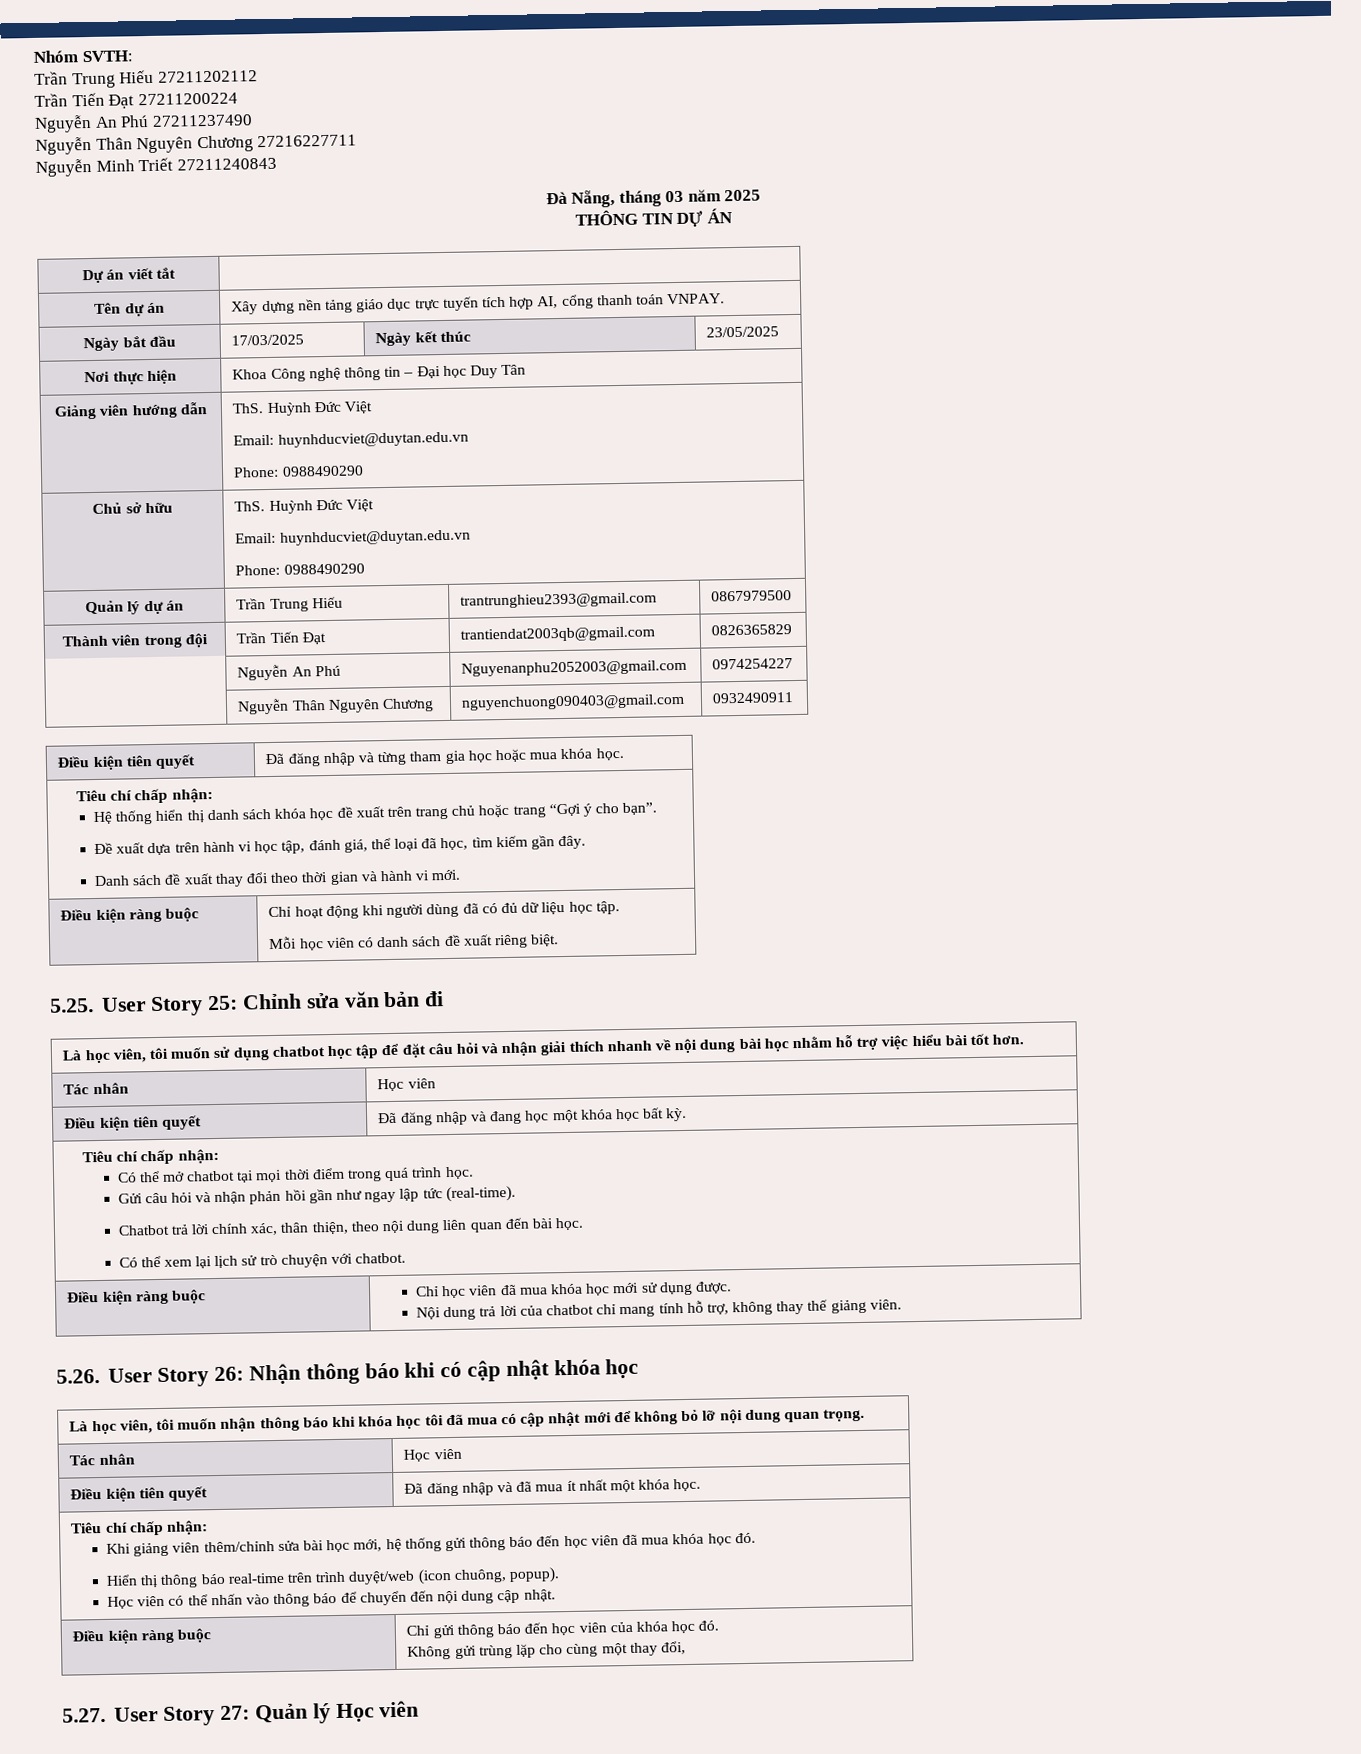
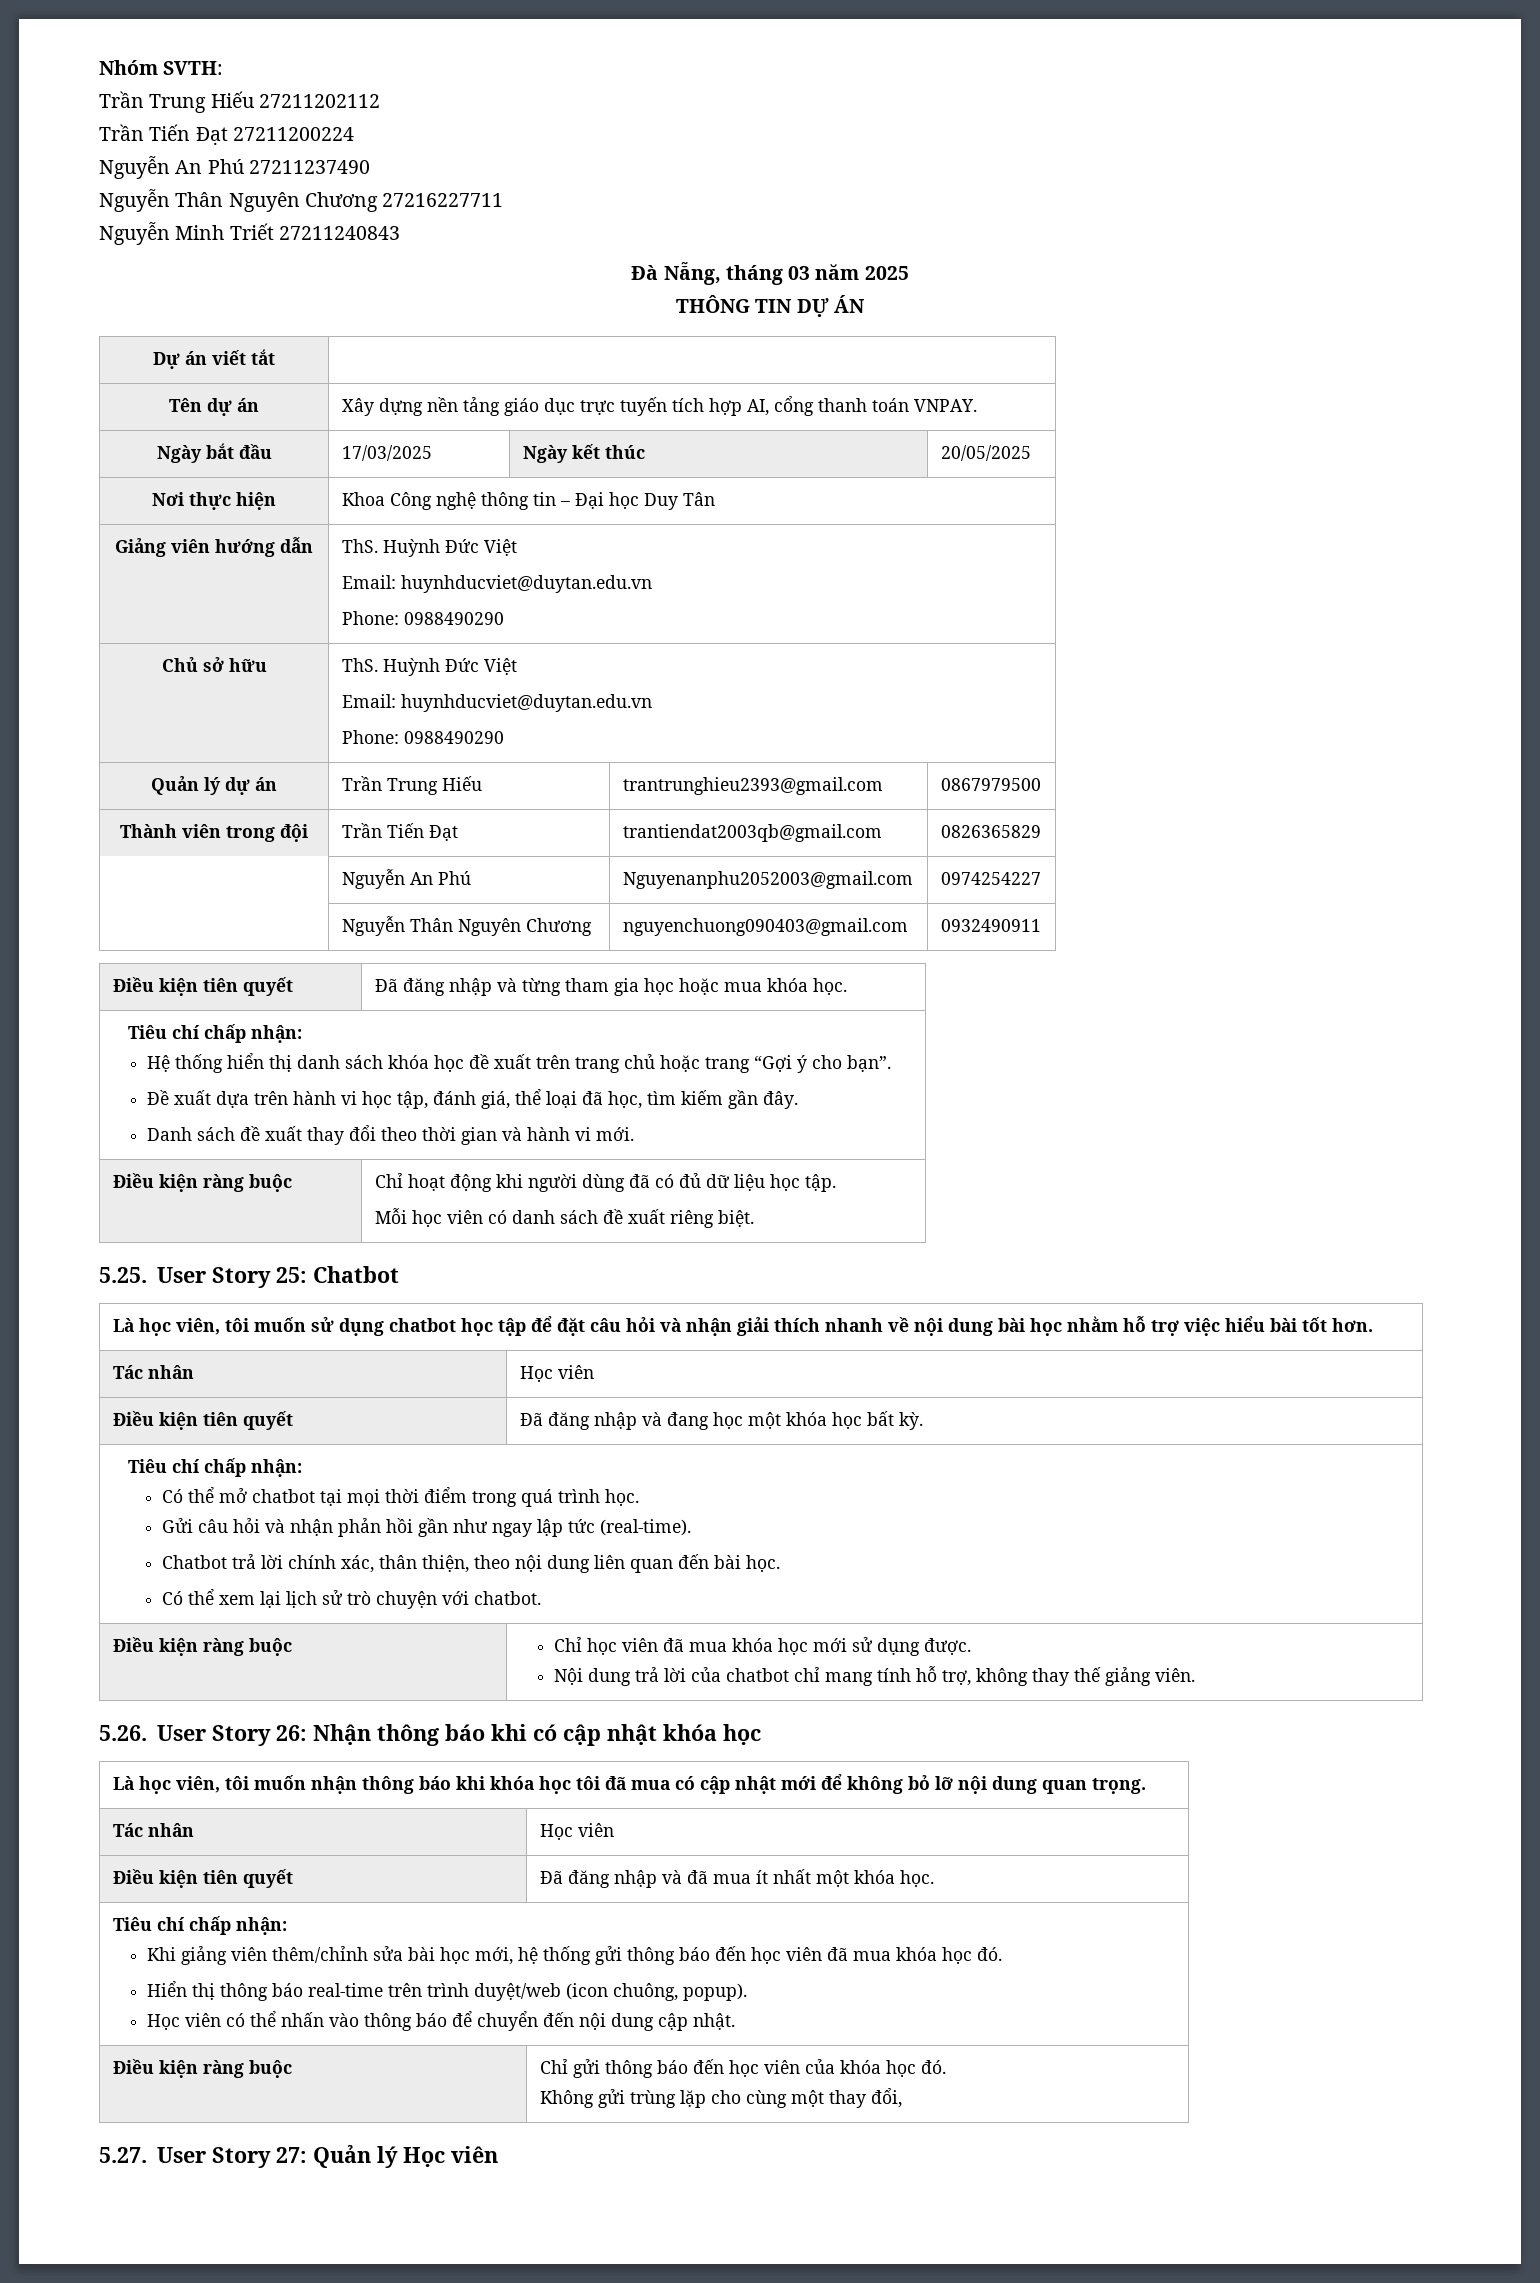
[706,326,780,338] 23/05/2025 -> [940,445,1031,461] 20/05/2025
[241,991,445,1010] Chỉnh sửa văn bản đi -> [312,1266,399,1283] Chatbot

